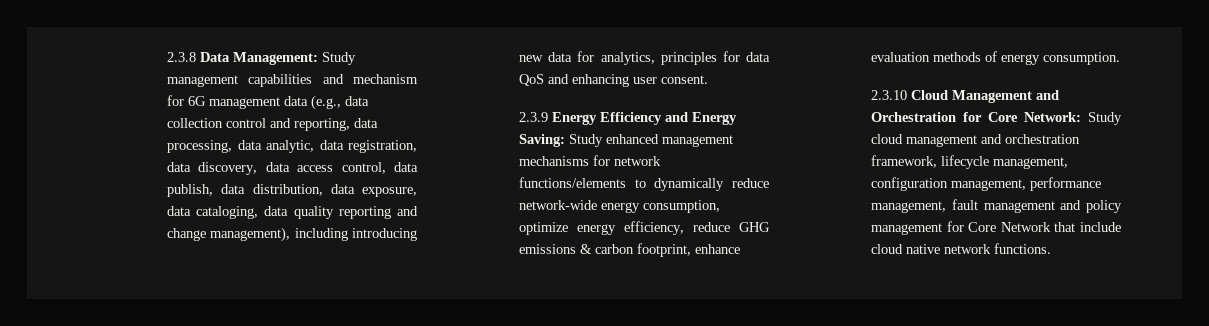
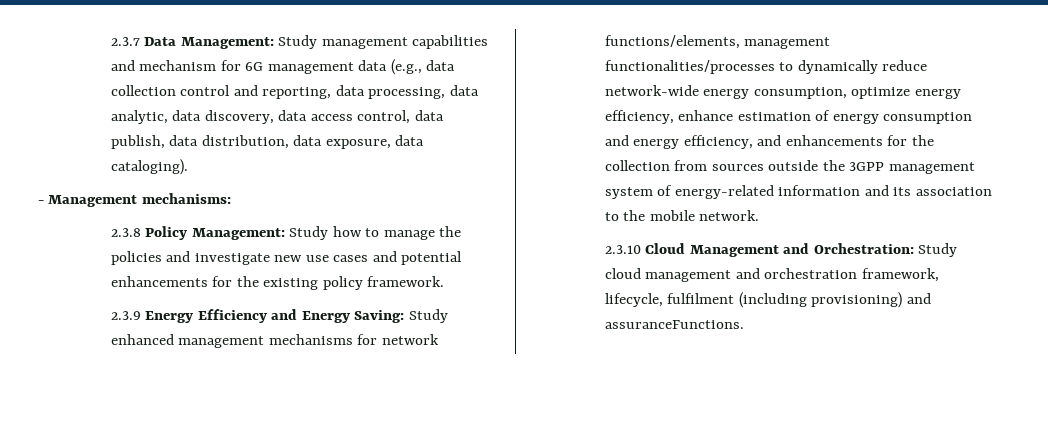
[167,52,197,62] 2.3.8 -> [111,37,141,46] 2.3.7
[347,140,417,153] [167,162,192,172] registration, data -> (202, 115) none
[196,206,418,219] [167,227,417,242] [519,51,770,65] [519,74,709,87] cataloging, data quality reporting and change management), including introducing new data for analytics, principles for data QoS and enhancing user consent. -> [111,159,189,175] [38,193,231,207] [111,226,462,240] [111,251,463,265] [111,276,445,290] cataloging). // - Management mechanisms: // 2.3.8 Policy Management: Study how to manage the policies and investigate new use cases and potential enhancements for the existing policy framework.
[519,177,627,188] functions/elements -> [605,35,831,49] [605,60,776,74] functions/elements, management functionalities/processes
[693,222,770,232] [519,243,741,257] [871,51,1121,65] reduce GHG emissions & carbon footprint, enhance evaluation methods of energy consumption. -> [678,110,973,124] [605,135,934,149] [605,160,975,174] [605,185,992,199] [605,210,760,221] enhance estimation of energy consumption and energy efficiency, and enhancements for the collection from sources outside the 3GPP management system of energy-related information and its association to the mobile network.
[871,112,1082,122] Orchestration for Core Network: -> [813,243,914,254] Orchestration:
[941,155,1069,169] [871,177,1102,191] [871,199,1122,213] [871,221,1121,235] [871,243,1052,254] lifecycle management, configuration management, performance management, fault management and policy management for Core Network that include cloud native network functions. -> [605,292,931,308] [605,320,745,329] lifecycle, fulfilment (including provisioning) and assuranceFunctions.

